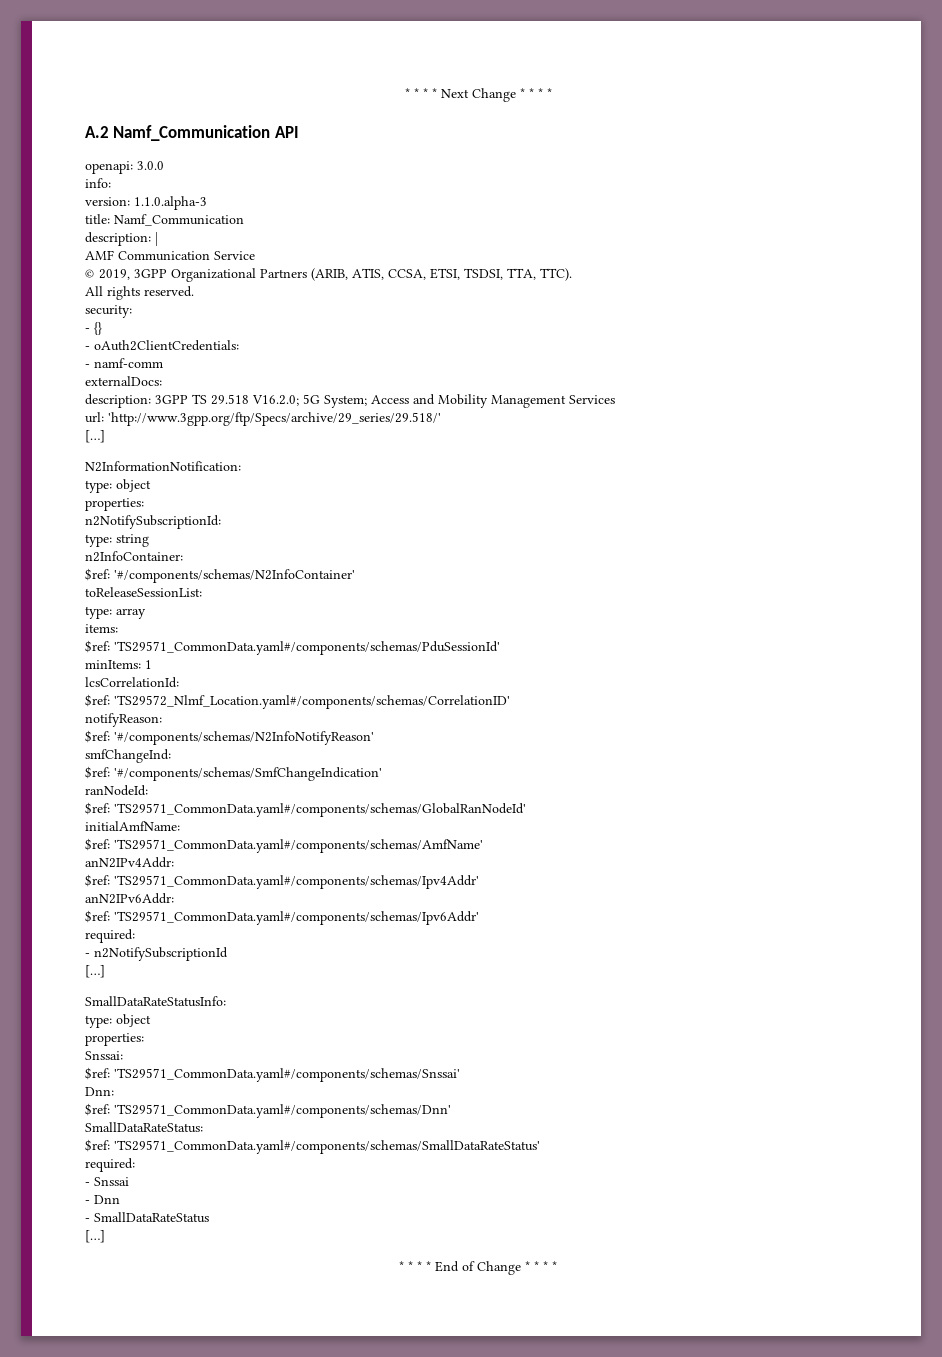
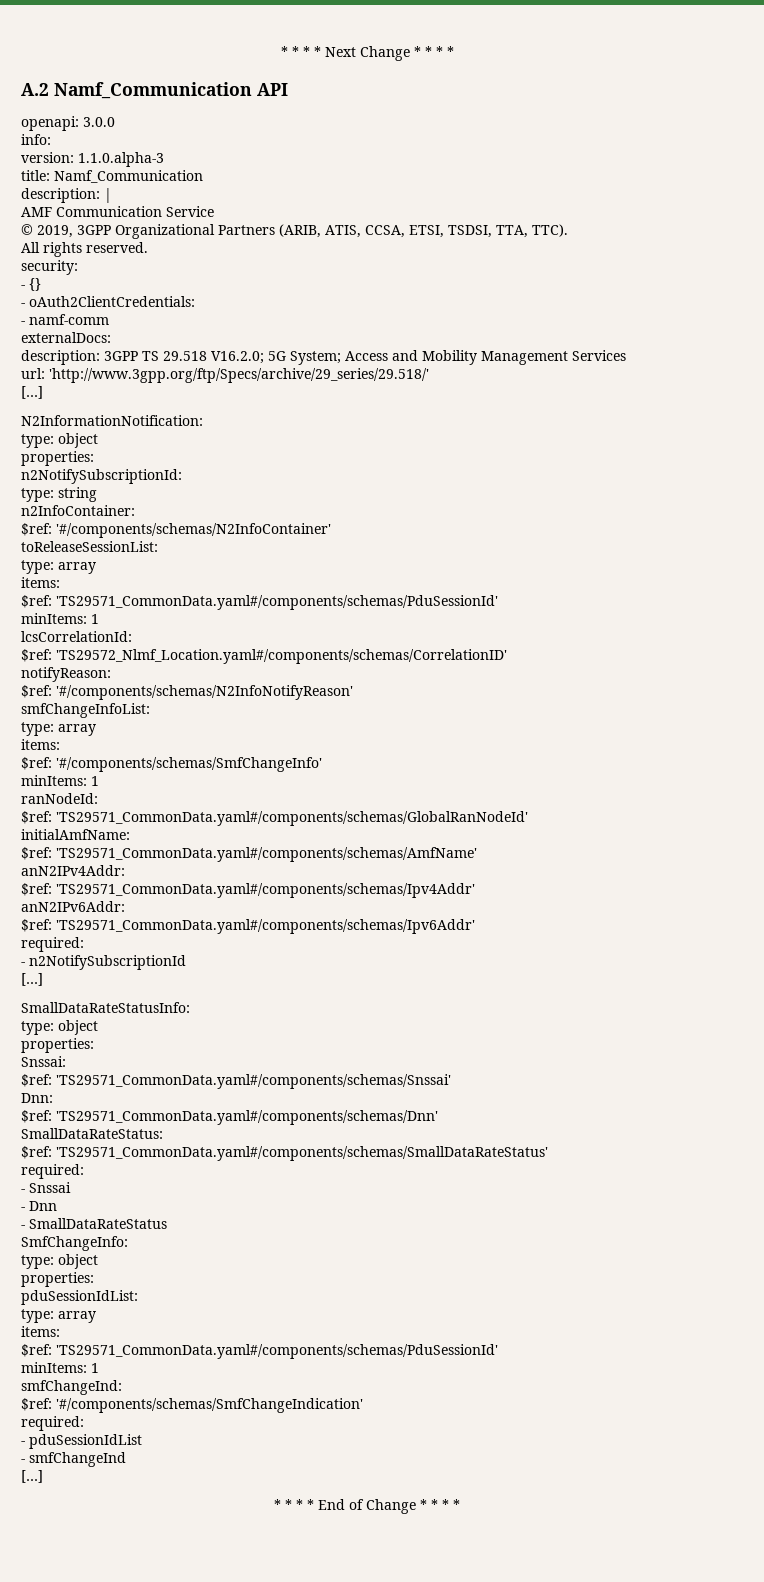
[85,749,171,763] [85,766,382,781] smfChangeInd: // $ref: '#/components/schemas/SmfChangeIndication' -> [21,703,150,718] [21,722,96,736] [21,739,60,750] [21,757,322,772] [21,775,99,786] smfChangeInfoList: // type: array // items: // $ref: '#/components/schemas/SmfChangeInfo' // minItems: 1
(209, 1217) none -> [21,1236,128,1251] [21,1254,98,1269] [21,1272,94,1287] [21,1290,138,1305] [21,1309,96,1323] [21,1326,60,1337] [21,1344,498,1359] [21,1362,99,1373] [21,1380,122,1395] [21,1398,363,1413] [21,1416,84,1431] [21,1434,142,1449] [21,1452,126,1467] // SmfChangeInfo: // type: object // properties: // pduSessionIdList: // type: array // items: // $ref: 'TS29571_CommonData.yaml#/components/schemas/PduSessionId' // minItems: 1 // smfChangeInd: // $ref: '#/components/schemas/SmfChangeIndication' // required: // - pduSessionIdList // - smfChangeInd

